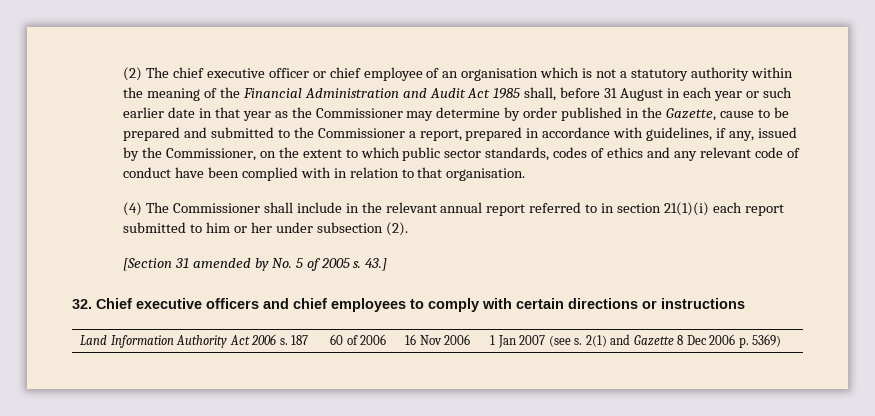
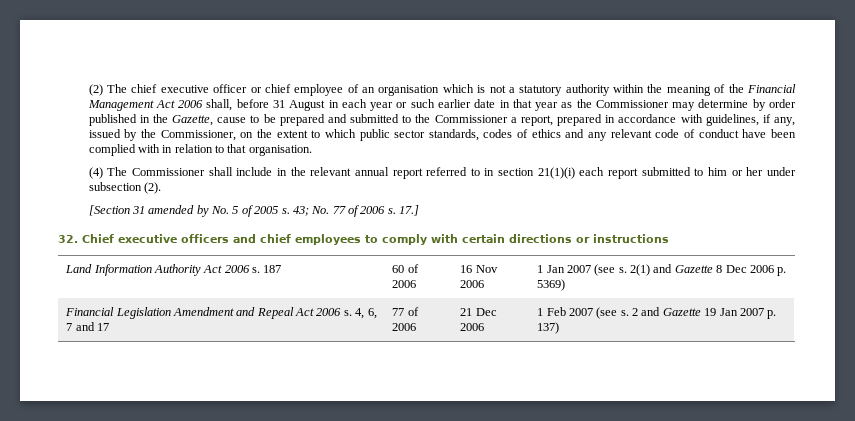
[304,88,521,99] Administration and Audit Act 1985 -> [87,100,204,111] Management Act 2006
[365,258,388,271] 43.] -> [292,205,420,217] 43; No. 77 of 2006 s. 17.]
(782, 340) none -> [65,307,377,319] [66,322,109,331] [392,307,419,316] [392,323,417,331] [460,308,497,316] [460,323,485,331] [537,307,777,319] [537,322,560,334] // Financial Legislation Amendment and Repeal Act 2006 s. 4, 6, 7 and 17 | 77 of 2006 | 21 Dec 2006 | 1 Feb 2007 (see s. 2 and Gazette 19 Jan 2007 p. 137)

